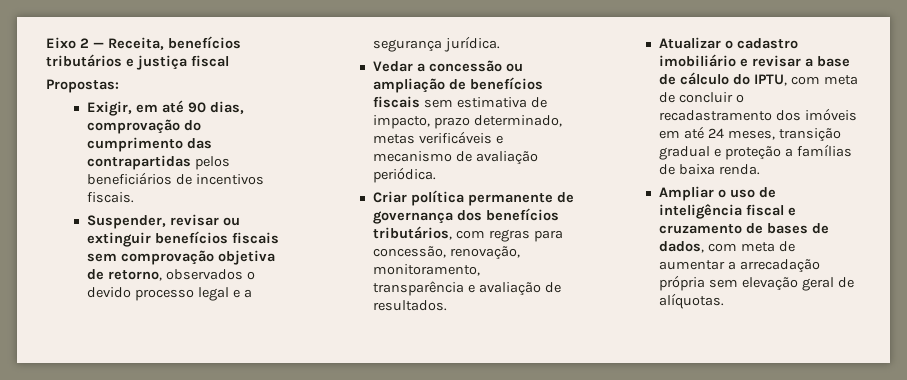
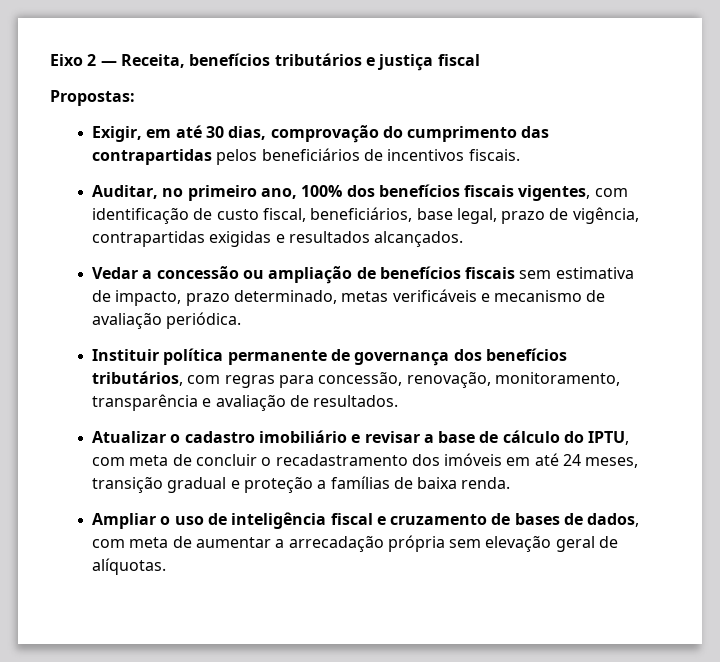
[188,102,207,113] 90 -> [205,126,224,138] 30
[87,214,241,229] [87,231,280,247] [87,250,276,265] [87,269,256,281] [87,287,253,301] [373,36,501,52] Suspender, revisar ou extinguir benefícios fiscais sem comprovação objetiva de retorno, observados o devido processo legal e a segurança jurídica. -> [91,184,628,201] [91,207,639,224] [91,231,464,247] Auditar, no primeiro ano, 100% dos benefícios fiscais vigentes, com identificação de custo fiscal, beneficiários, base legal, prazo de vigência, contrapartidas exigidas e resultados alcançados.
[373,191,408,203] Criar -> [91,349,159,361] Instituir

